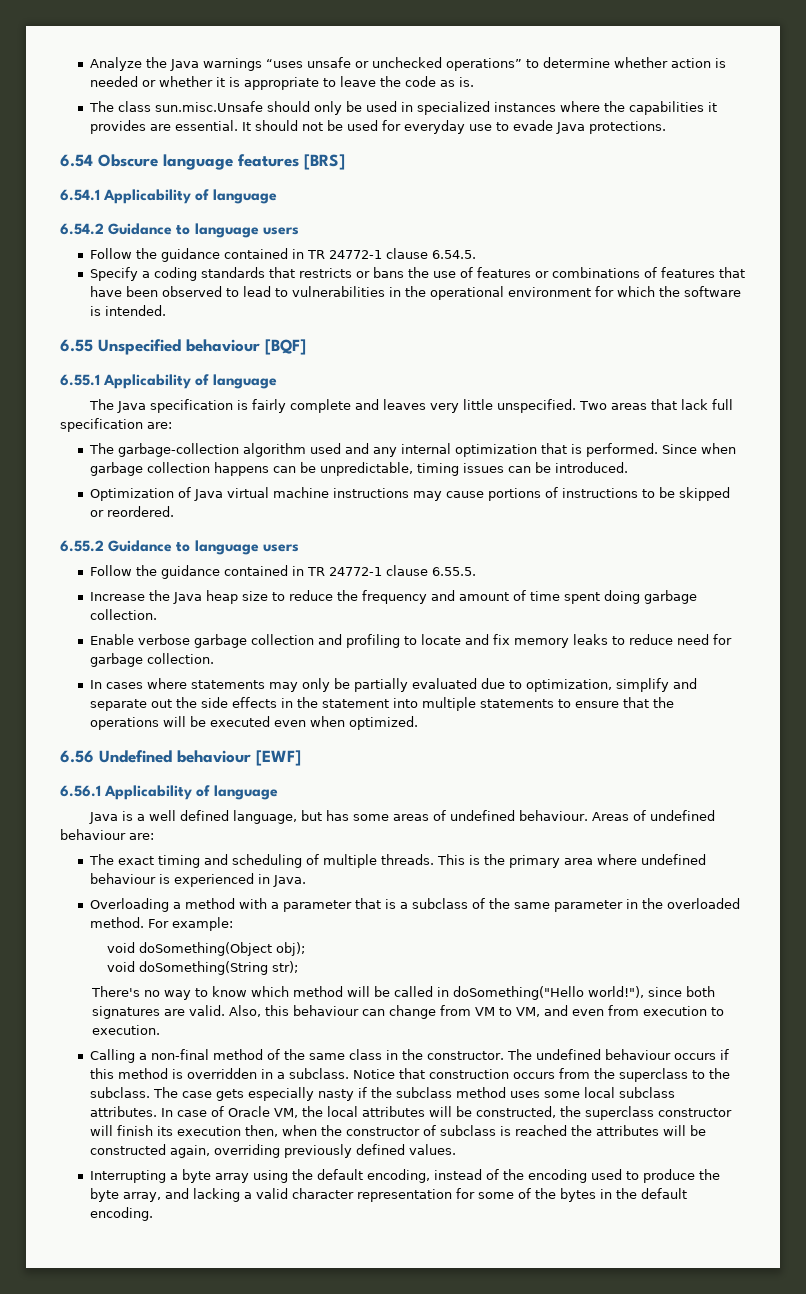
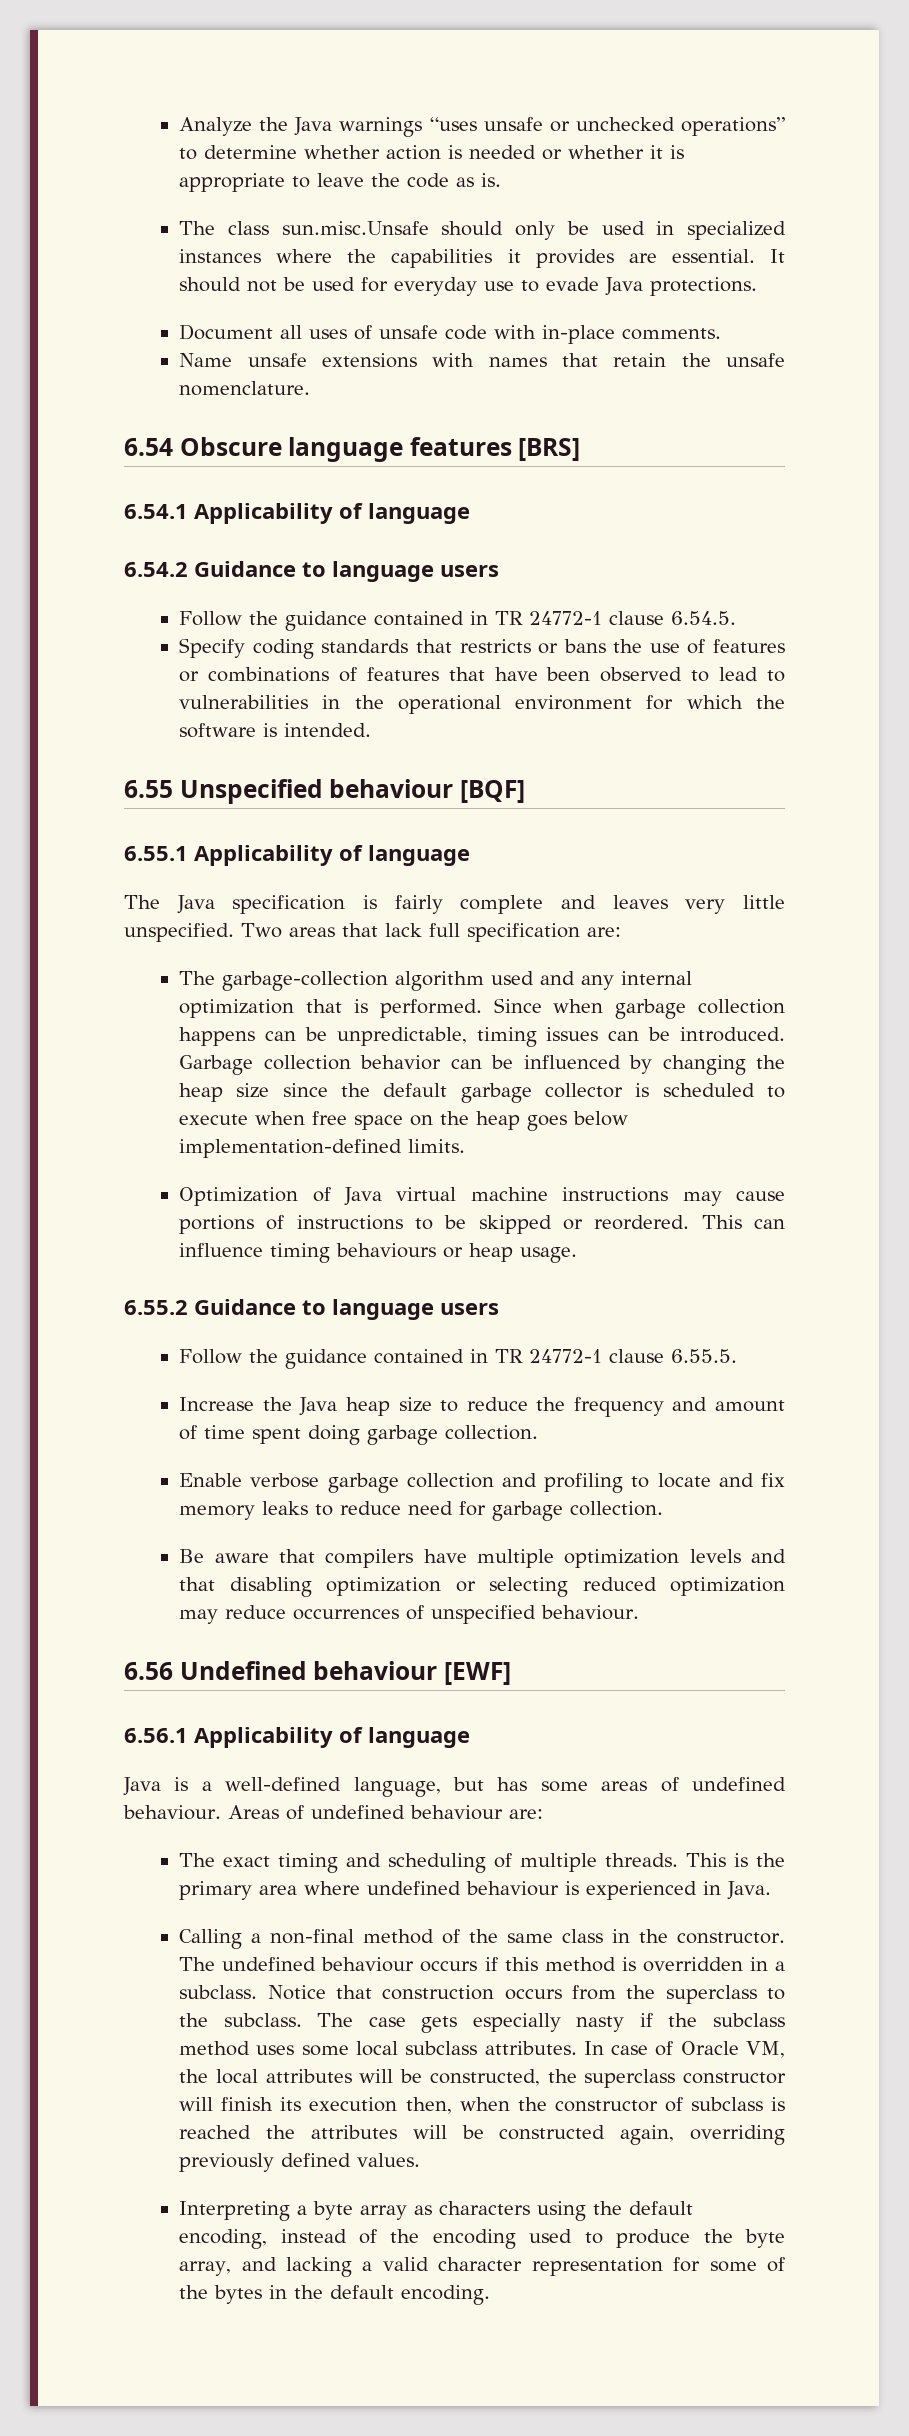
(667, 127) none -> [179,324,722,344] [179,353,785,368] [179,381,311,396] // Document all uses of unsafe code with in-place comments. // Name unsafe extensions with names that retain the unsafe nomenclature.
[142,271,151,278] a -> (246, 648) none
(629, 467) none -> [179,1055,785,1075] [179,1083,785,1103] [179,1111,629,1131] [179,1139,466,1158] Garbage collection behavior can be influenced by changing the heap size since the default garbage collector is scheduled to execute when free space on the heap goes below implementation-defined limits.
(175, 511) none -> [701,1215,785,1229] [179,1243,578,1263] This can influence timing behaviours or heap usage.
[90,678,698,692] [90,697,675,711] [90,716,419,730] In cases where statements may only be partially evaluated due to optimization, simplify and separate out the side effects in the statement into multiple statements to ensure that the operations will be executed even when optimized. -> [179,1549,786,1568] [179,1577,785,1597] [179,1605,640,1624] Be aware that compilers have multiple optimization levels and that disabling optimization or selecting reduced optimization may reduce occurrences of unspecified behaviour.
[149,810,230,821] well defined -> [225,1777,342,1791] well-defined
[90,898,741,912] [90,917,234,931] [107,942,306,956] [107,961,299,975] [90,986,715,1000] [91,1005,724,1019] [91,1025,160,1035] // Overloading a method with a parameter that is a subclass of the same parameter in the overloaded method. For example: // void doSomething(Object obj); // void doSomething(String str); // There's no way to know which method will be called in doSomething("Hello world!"), since both signatures are valid. Also, this behaviour can change from VM to VM, and even from execution to execution. -> (772, 1890) none
[90,1170,167,1183] Interrupting -> [179,2201,291,2221] Interpreting
(250, 1178) none -> [414,2201,531,2215] as characters

